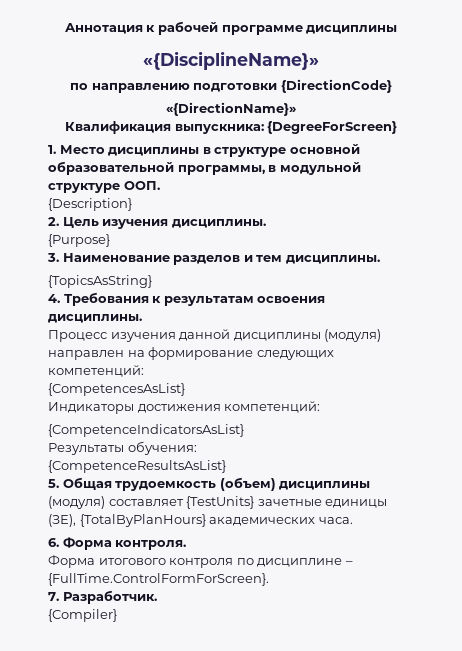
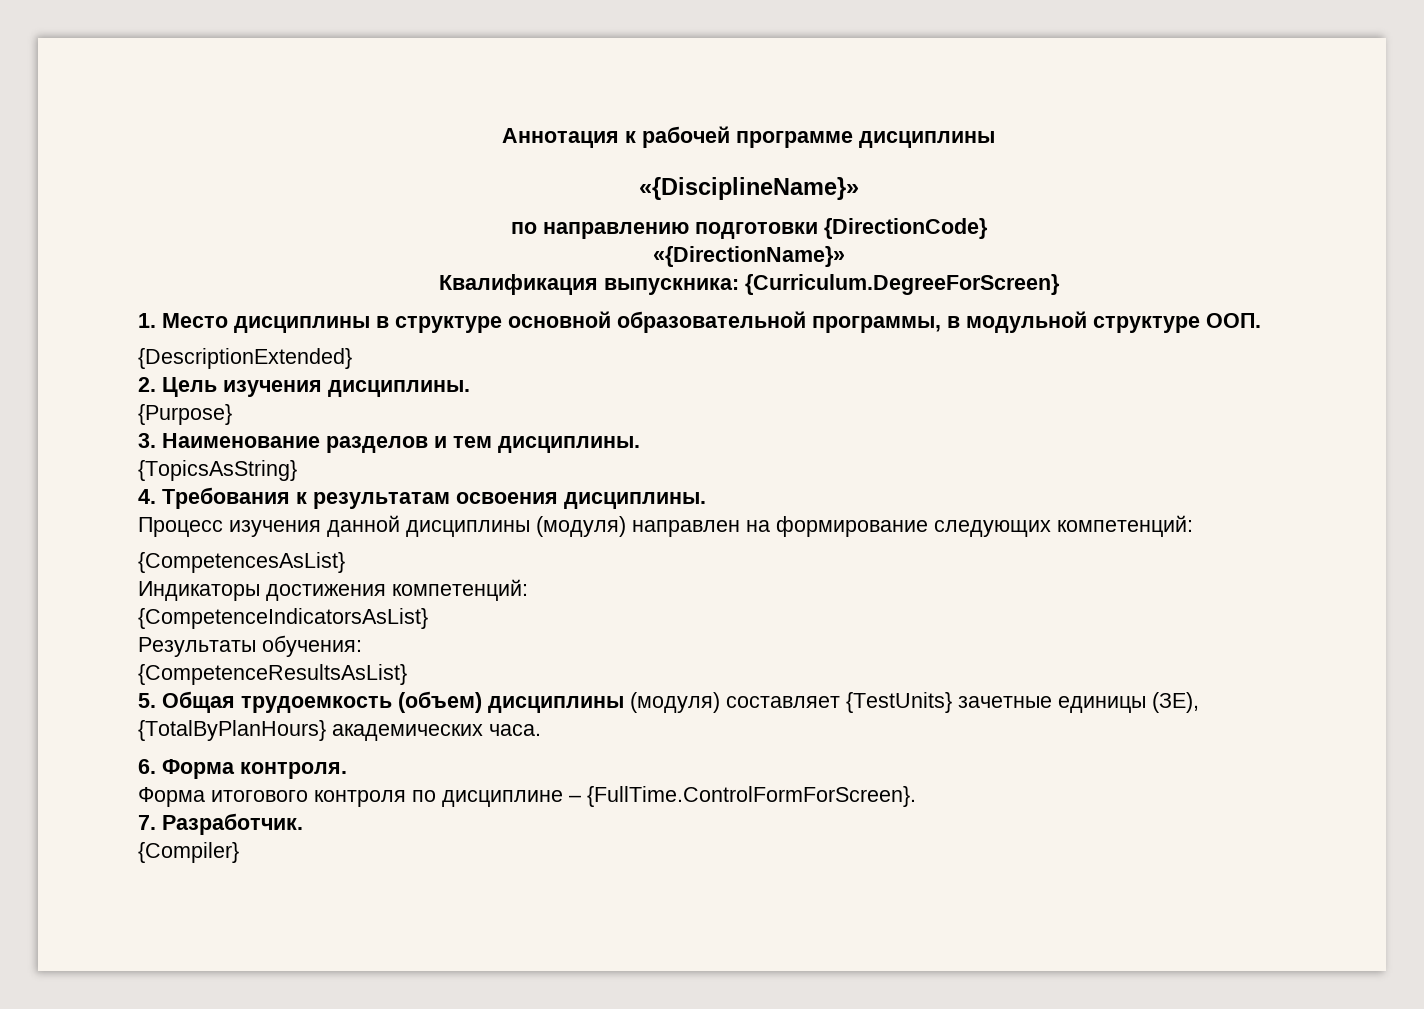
[267,121,398,134] {DegreeForScreen} -> [744,274,1060,295] {Curriculum.DegreeForScreen}
[48,198,132,211] {Description} -> [138,348,352,369] {DescriptionExtended}

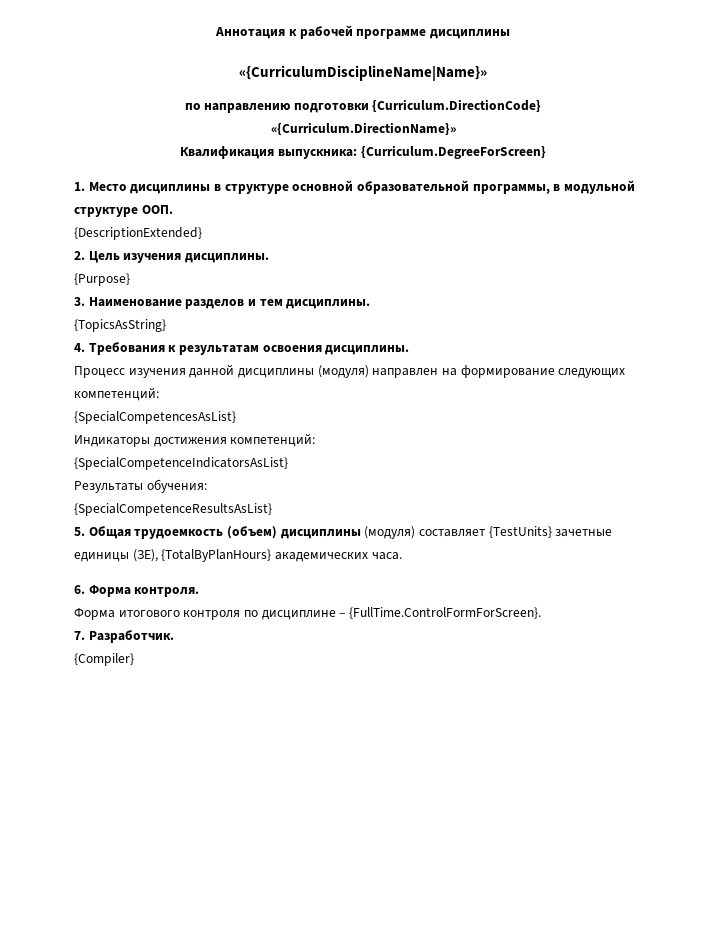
[638,177,859,200] «{DisciplineName}» -> [239,65,487,81] «{CurriculumDisciplineName|Name}»
[823,218,988,239] [652,246,845,267] {DirectionCode} // «{DirectionName}» -> [372,99,542,113] [270,122,456,136] {Curriculum.DirectionCode} // «{Curriculum.DirectionName}»
[138,552,345,573] {CompetencesAsList} -> [74,411,236,424] {SpecialCompetencesAsList}
[138,608,428,629] {CompetenceIndicatorsAsList} -> [74,457,288,470] {SpecialCompetenceIndicatorsAsList}
[138,664,407,685] {CompetenceResultsAsList} -> [74,503,272,516] {SpecialCompetenceResultsAsList}

